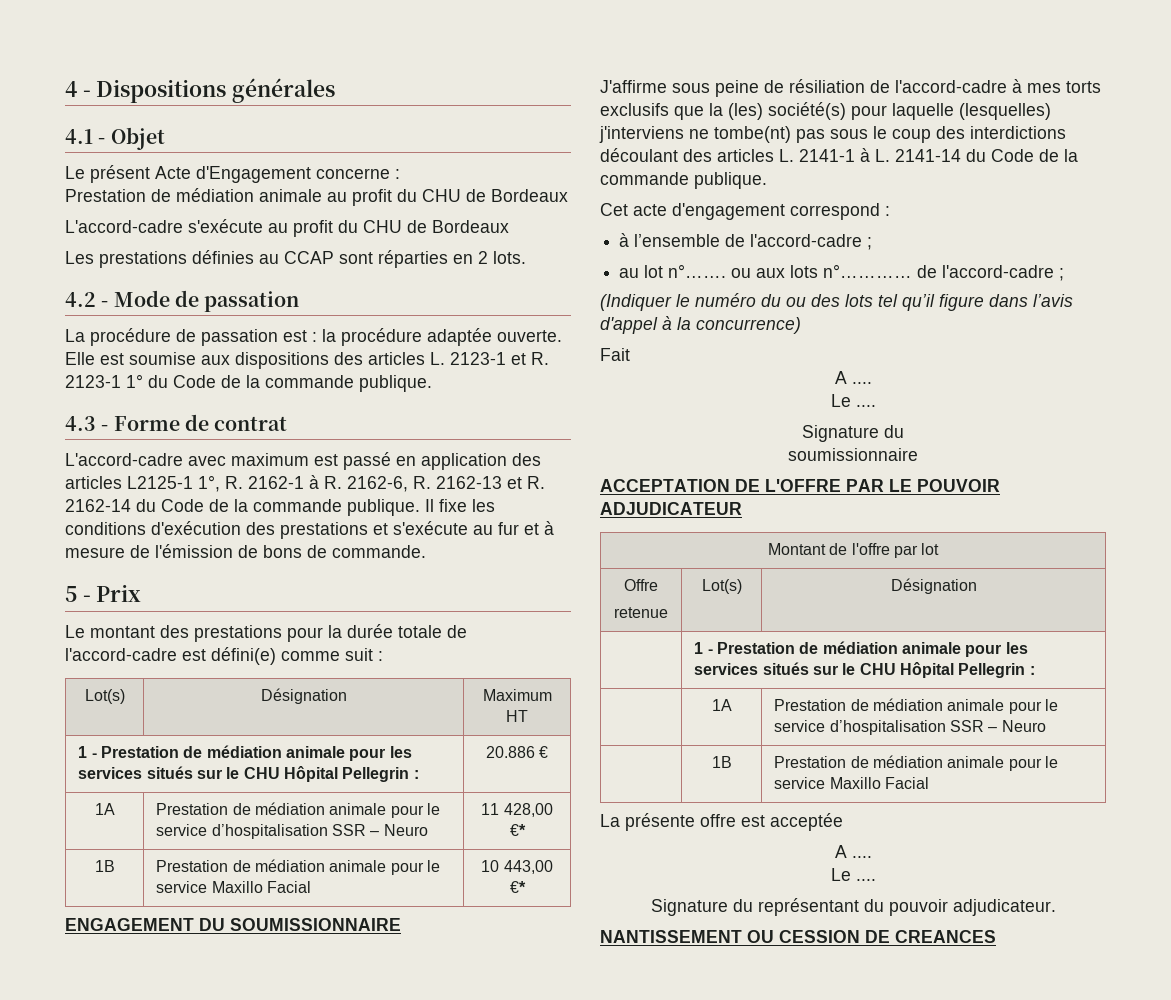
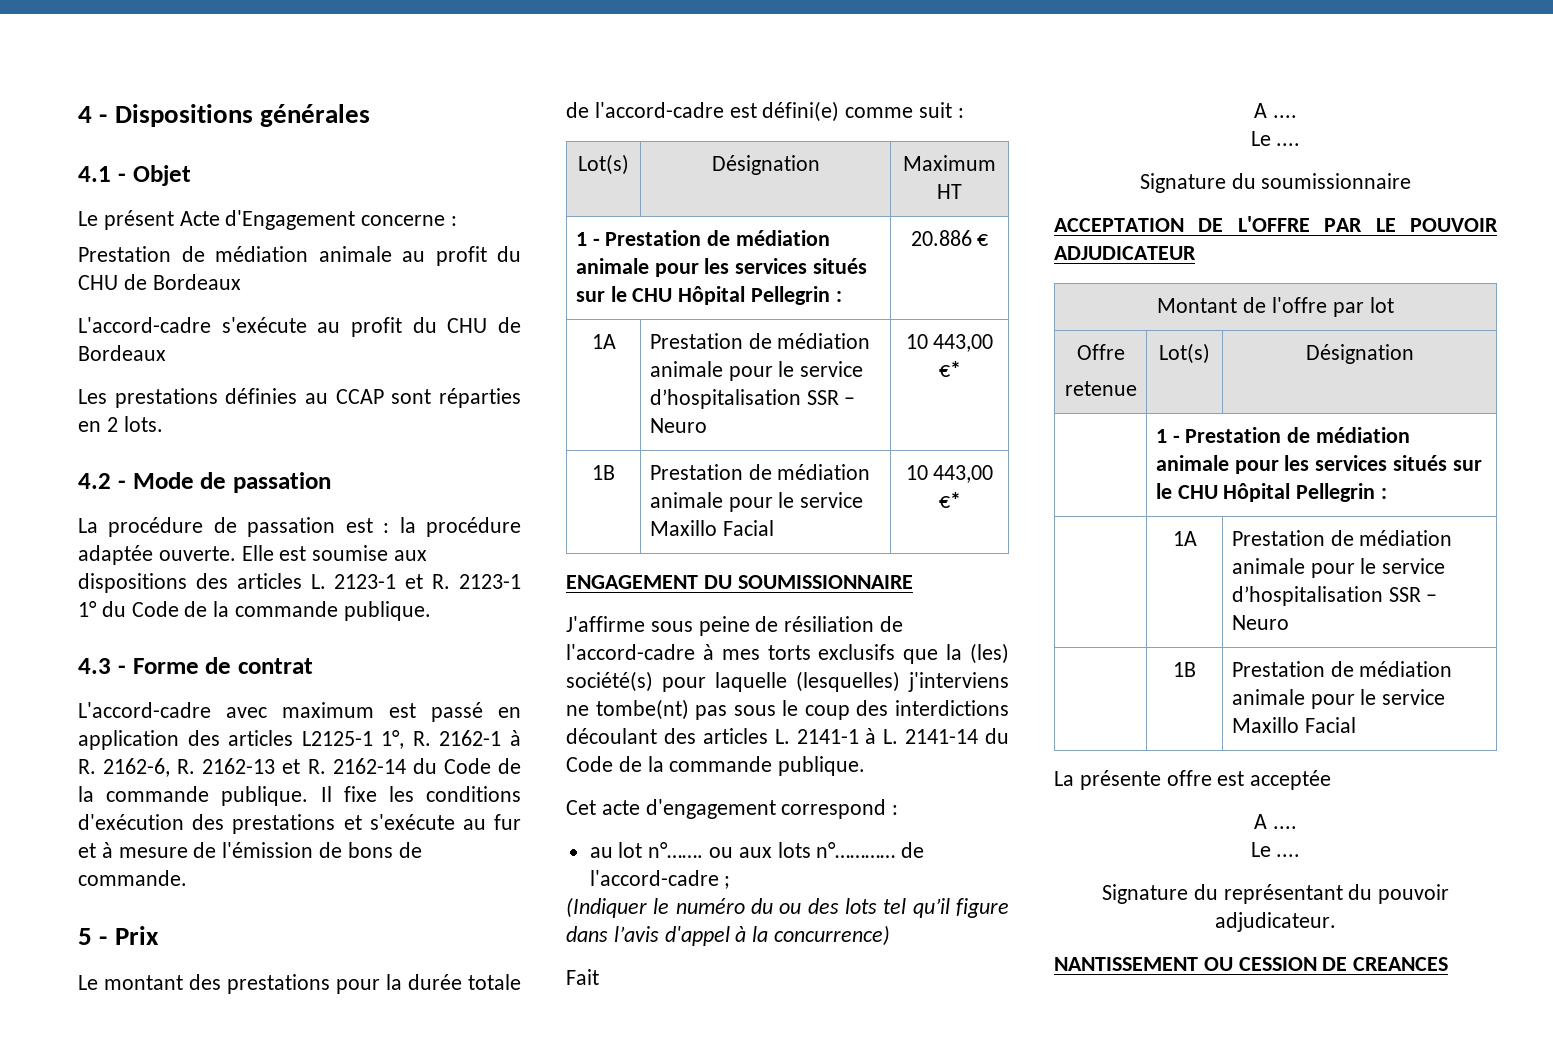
[481,803,553,817] 11 428,00 -> [905,334,994,352] 10 443,00
[619,233,873,250] // à l’ensemble de l'accord-cadre ; -> (899, 810) none
(904, 431) // -> (1256, 181) none

